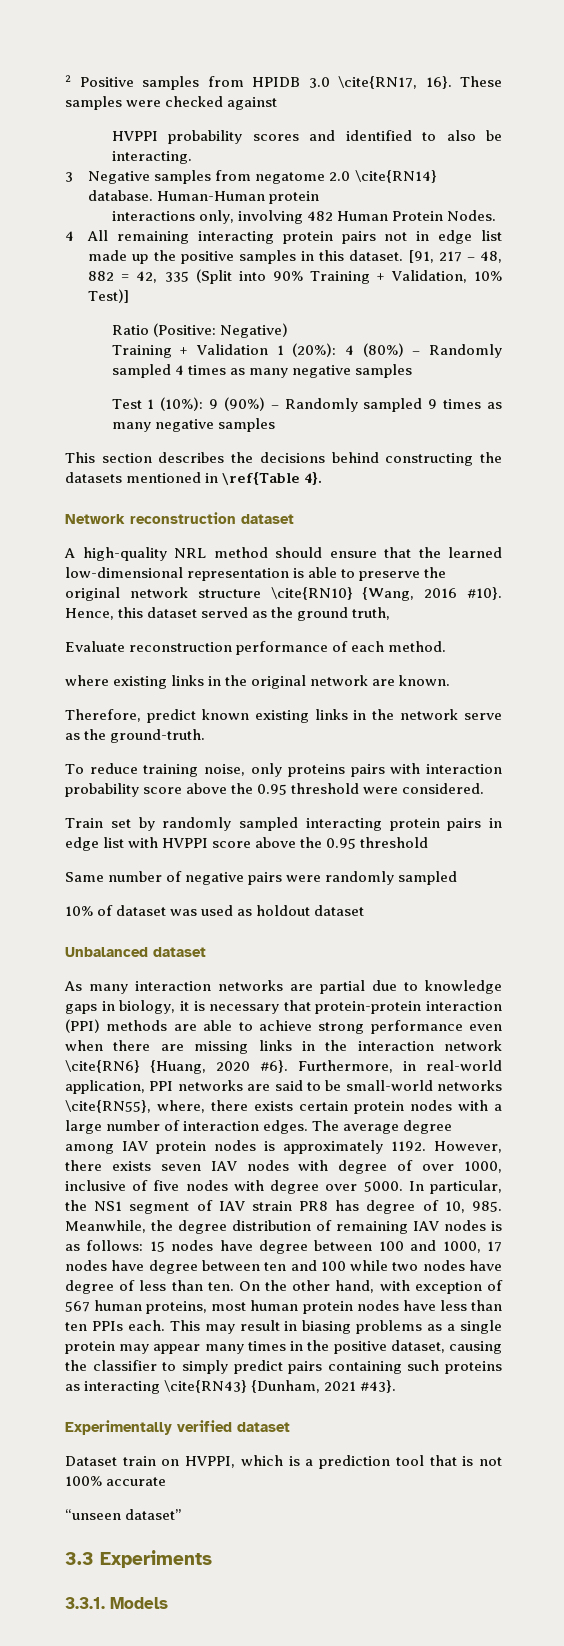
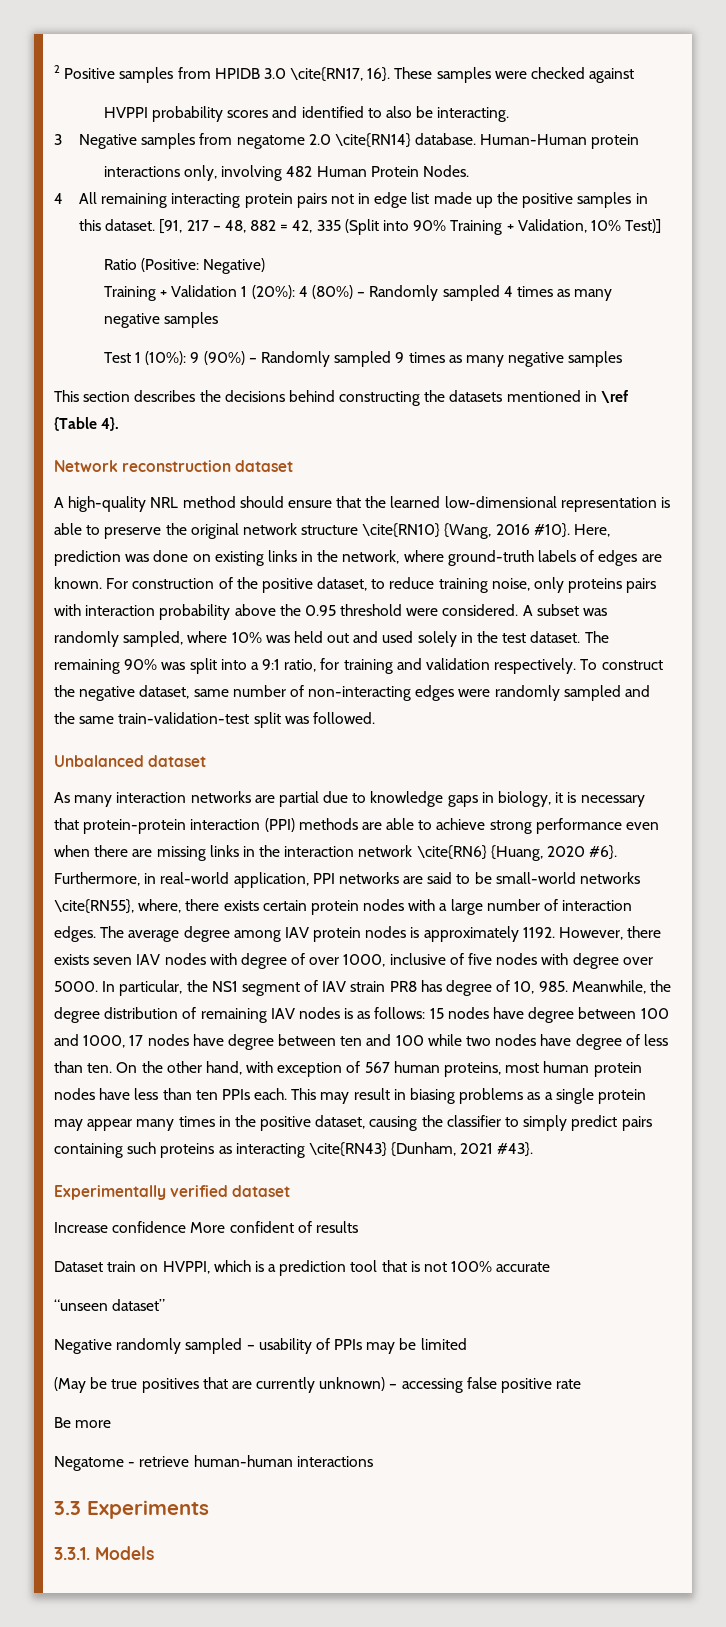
[222,472,301,485] \ref{Table -> [601,390,629,403] [54,417,97,431] \ref {Table
[65,607,391,621] [65,641,447,655] [65,675,451,689] [65,709,502,723] [65,729,206,743] [65,764,84,774] Hence, this dataset served as the ground truth, // Evaluate reconstruction performance of each method. // where existing links in the original network are known. // Therefore, predict known existing links in the network serve as the ground-truth. // To -> [574,524,611,537] [54,550,662,566] [54,577,386,593] Here, prediction was done on existing links in the network, where ground-truth labels of edges are known. For construction of the positive dataset, to
[143,787,183,794] score -> (231, 612) none
[65,817,502,831] [65,837,429,851] [65,871,458,885] [65,905,365,916] // Train set by randomly sampled interacting protein pairs in edge list with HVPPI score above the 0.95 threshold // Same number of negative pairs were randomly sampled // 10% of dataset was used as holdout dataset -> [522,604,608,616] [54,631,609,647] [54,658,663,674] [54,685,651,701] [54,712,375,728] A subset was randomly sampled, where 10% was held out and used solely in the test dataset. The remaining 90% was split into a 9:1 ratio, for training and validation respectively. To construct the negative dataset, same number of non-interacting edges were randomly sampled and the same train-validation-test split was followed.
(290, 1427) none -> [54,1221,358,1233] // Increase confidence More confident of results
(182, 1514) none -> [54,1338,467,1354] [54,1377,582,1393] [54,1417,112,1428] [54,1455,373,1471] // Negative randomly sampled – usability of PPIs may be limited // (May be true positives that are currently unknown) – accessing false positive rate // Be more // Negatome - retrieve human-human interactions

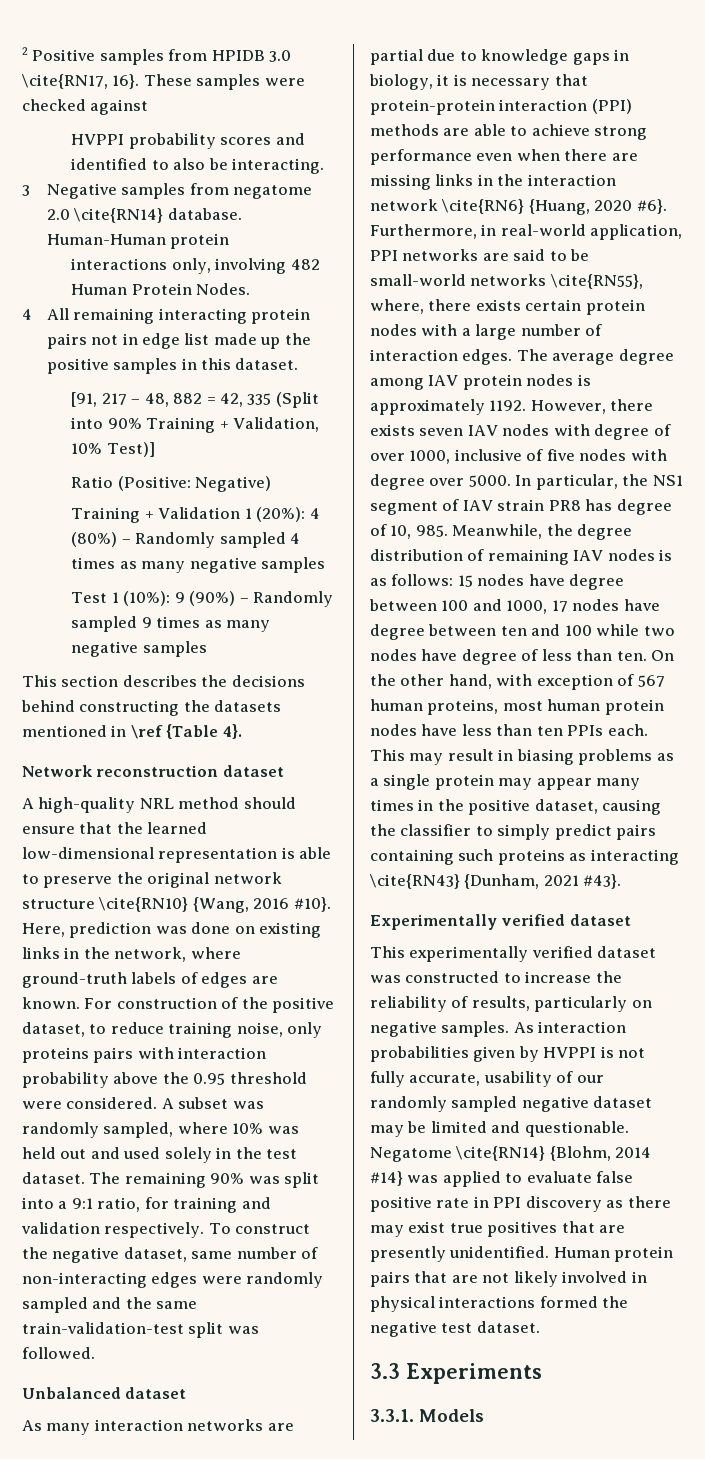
(156, 225) none -> (299, 364) //
[54,1221,358,1233] [54,1260,551,1276] [54,1299,166,1311] [54,1338,467,1354] [54,1377,582,1393] [54,1417,112,1428] [54,1455,373,1471] Increase confidence More confident of results // Dataset train on HVPPI, which is a prediction tool that is not 100% accurate // “unseen dataset” // Negative randomly sampled – usability of PPIs may be limited // (May be true positives that are currently unknown) – accessing false positive rate // Be more // Negatome - retrieve human-human interactions -> [370,946,657,962] [370,971,622,983] [370,996,652,1012] [370,1021,627,1037] [370,1046,646,1062] [370,1071,604,1087] [370,1096,653,1112] [370,1121,629,1137] [370,1146,652,1162] [370,1171,634,1187] [370,1196,671,1212] [370,1221,626,1237] [370,1246,674,1262] [370,1271,647,1287] [370,1296,629,1312] [370,1321,540,1337] This experimentally verified dataset was constructed to increase the reliability of results, particularly on negative samples. As interaction probabilities given by HVPPI is not fully accurate, usability of our randomly sampled negative dataset may be limited and questionable. Negatome \cite{RN14} {Blohm, 2014 #14} was applied to evaluate false positive rate in PPI discovery as there may exist true positives that are presently unidentified. Human protein pairs that are not likely involved in physical interactions formed the negative test dataset.

